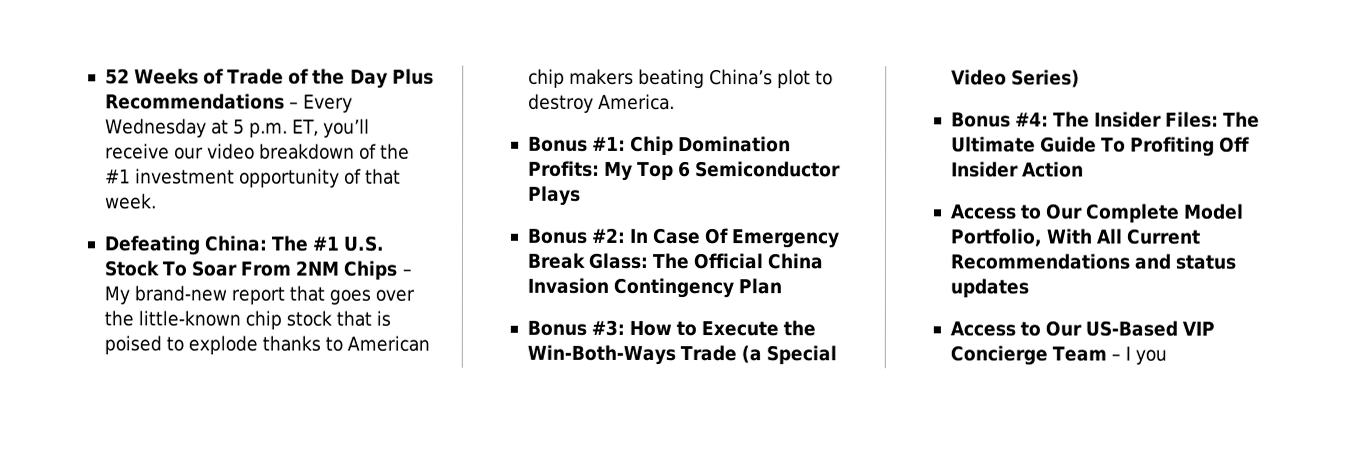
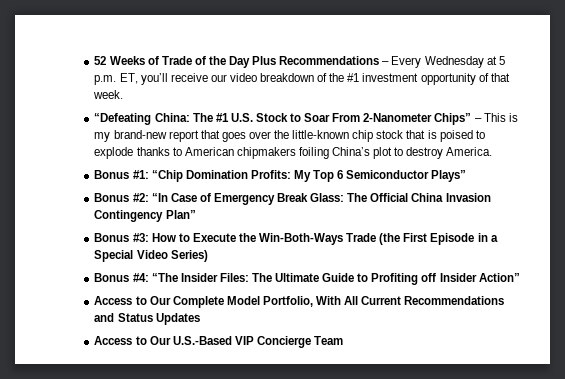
[103,235,200,256] Defeating -> [94,113,152,125] “Defeating
[161,261,187,277] To -> [290,113,302,122] to
[295,260,412,280] [103,286,130,305] 2NM Chips – My -> [363,113,518,125] [94,132,111,142] 2-Nanometer Chips” – This is my
[527,68,706,89] chip makers beating -> [236,147,329,159] chipmakers foiling
[630,135,675,156] Chip -> [151,170,183,182] “Chip
[527,185,581,206] Plays -> [431,170,467,182] Plays”
[629,227,730,245] In Case Of -> [151,193,211,202] “In Case of
[738,278,783,295] Plan -> [165,210,196,219] Plan”
[740,345,762,364] (a -> [379,233,498,245] (the First Episode in a
[1053,111,1091,128] The -> [151,273,178,282] “The
[1101,136,1251,157] [950,161,1084,178] To Profiting Off Insider Action -> [357,273,520,285] to Profiting off Insider Action”
[1175,254,1237,270] [949,278,1029,298] [949,320,1179,337] status updates // Access to Our US-Based -> [117,313,200,325] [94,336,232,345] Status Updates // Access to Our U.S.-Based
[1111,346,1168,365] – I you -> (344, 340) none

